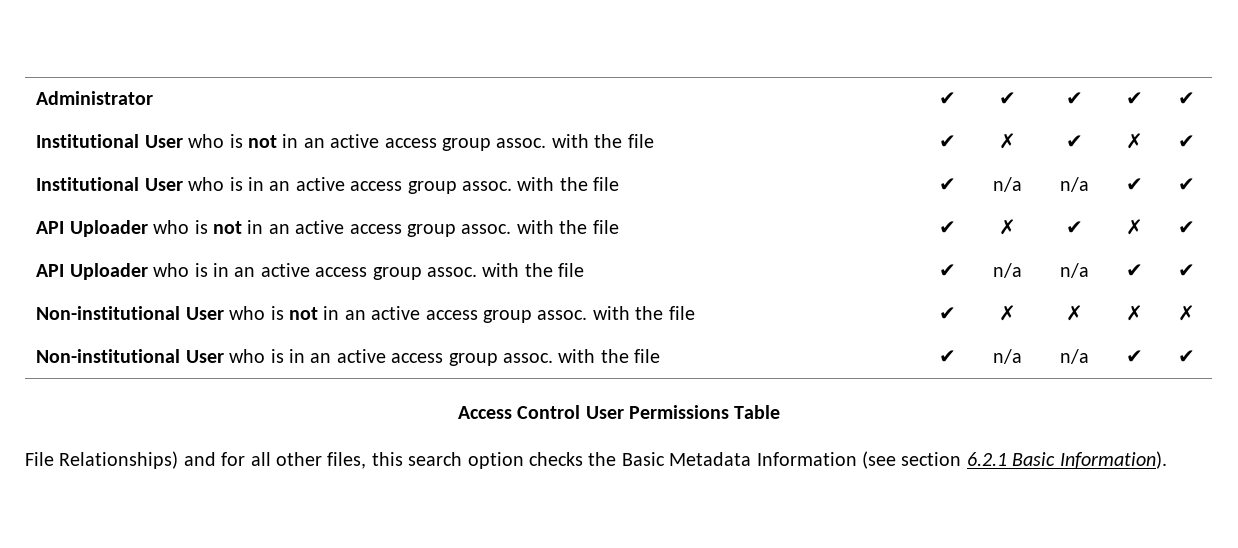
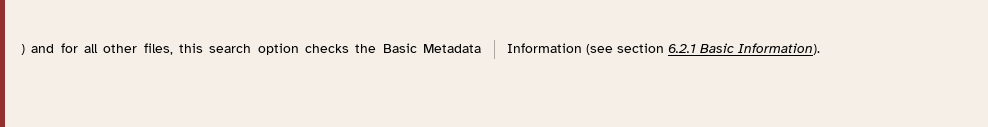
[36,91,154,105] [939,92,956,105] [998,92,1016,105] [1066,92,1083,105] [1126,92,1143,105] [1177,92,1195,105] [36,134,654,151] [939,135,956,148] [998,133,1016,149] [1066,135,1083,148] [1126,133,1143,149] [1177,135,1195,148] [36,177,620,194] [939,178,956,191] [992,177,1022,192] [1060,177,1089,192] [1126,178,1143,191] [1177,178,1195,191] [36,220,619,237] [939,221,956,234] [998,219,1016,235] [1066,221,1083,234] [1126,219,1143,235] [1177,221,1195,234] [36,263,585,280] [939,264,956,277] [992,263,1022,278] [1060,263,1089,278] [1126,264,1143,277] [1177,264,1195,277] [36,306,695,323] [939,307,956,320] [998,305,1016,321] [1066,305,1083,321] [1126,305,1143,321] [1177,305,1195,321] [36,349,661,366] [939,350,956,363] [992,349,1022,364] [1060,349,1089,364] [1126,350,1143,363] [1177,350,1195,363] [457,405,781,419] [25,451,179,469] Administrator | ✔ | ✔ | ✔ | ✔ | ✔ // Institutional User who is not in an active access group assoc. with the file | ✔ | ✗ | ✔ | ✗ | ✔ // Institutional User who is in an active access group assoc. with the file | ✔ | n/a | n/a | ✔ | ✔ // API Uploader who is not in an active access group assoc. with the file | ✔ | ✗ | ✔ | ✗ | ✔ // API Uploader who is in an active access group assoc. with the file | ✔ | n/a | n/a | ✔ | ✔ // Non-institutional User who is not in an active access group assoc. with the file | ✔ | ✗ | ✗ | ✗ | ✗ // Non-institutional User who is in an active access group assoc. with the file | ✔ | n/a | n/a | ✔ | ✔ // Access Control User Permissions Table // File Relationships) -> [21,44,25,55] )

